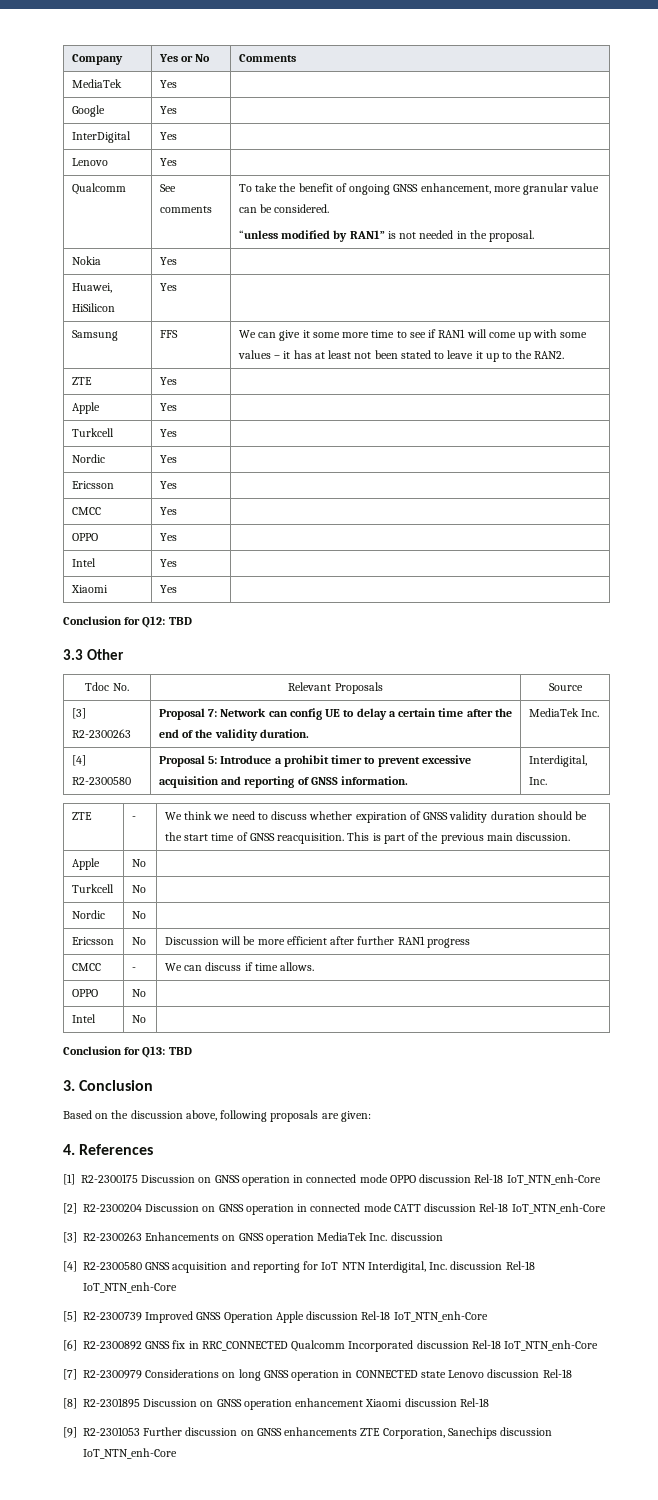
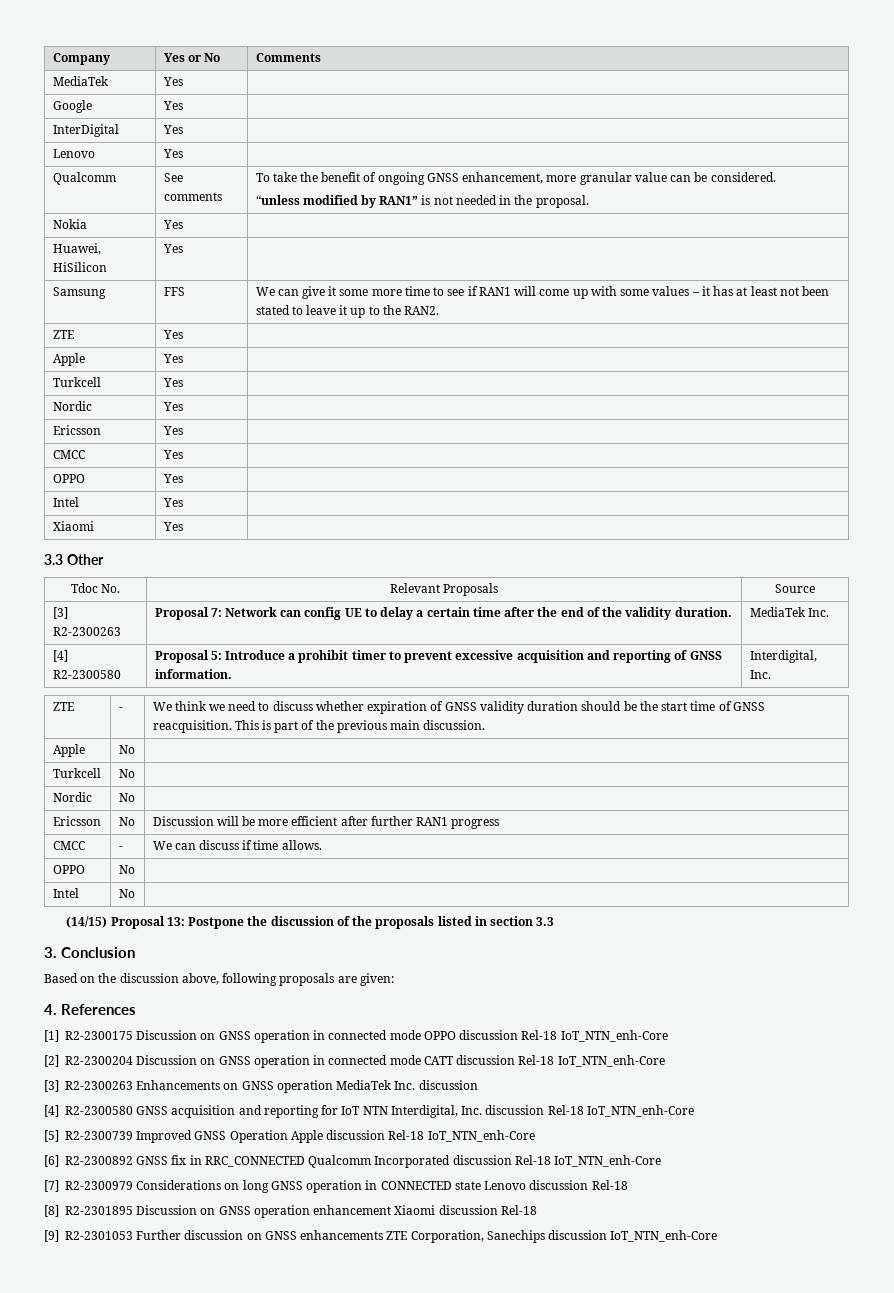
[63,616,192,628] // Conclusion for Q12: TBD -> (183, 526) none
[63,1046,192,1058] Conclusion for Q13: TBD -> [66,916,555,929] (14/15) Proposal 13: Postpone the discussion of the proposals listed in section 3.3

